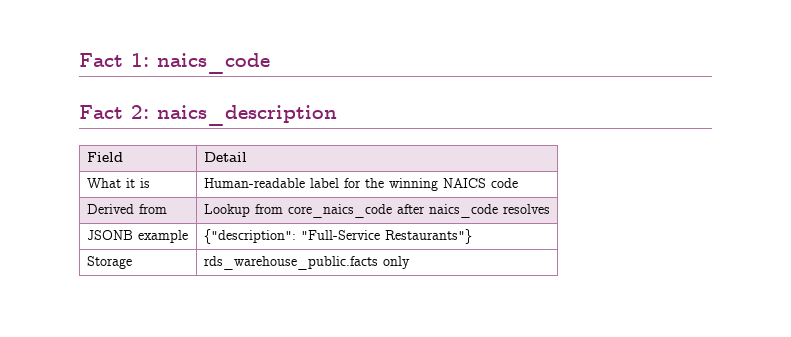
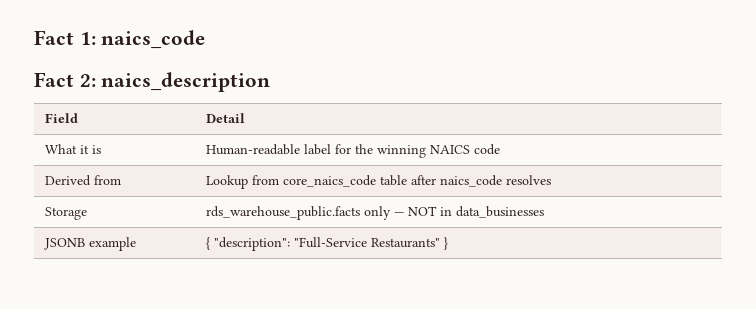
(392, 211) none -> [380,175,408,186] table
[86,230,188,243] [203,229,472,244] [86,256,132,269] [203,256,410,270] JSONB example | {"description": "Full-Service Restaurants"} // Storage | rds_warehouse_public.facts only -> [45,207,88,220] [206,206,545,220] [44,237,137,251] [206,237,449,251] Storage | rds_warehouse_public.facts only — NOT in data_businesses // JSONB example | { "description": "Full-Service Restaurants" }

